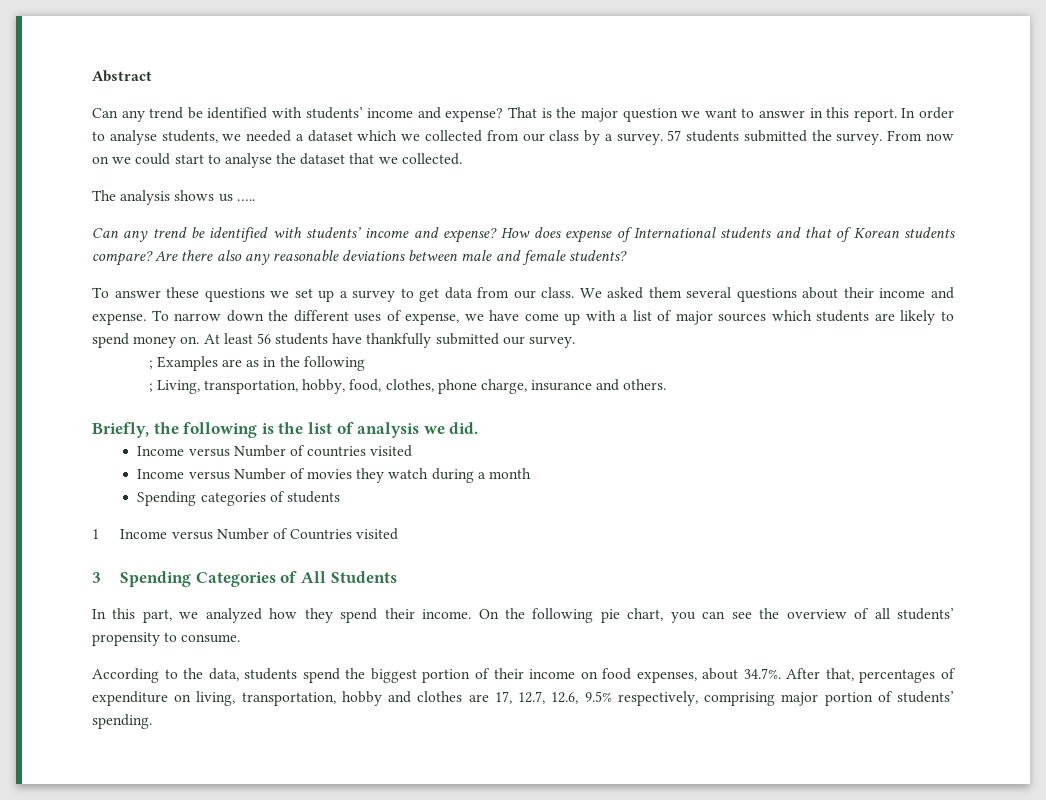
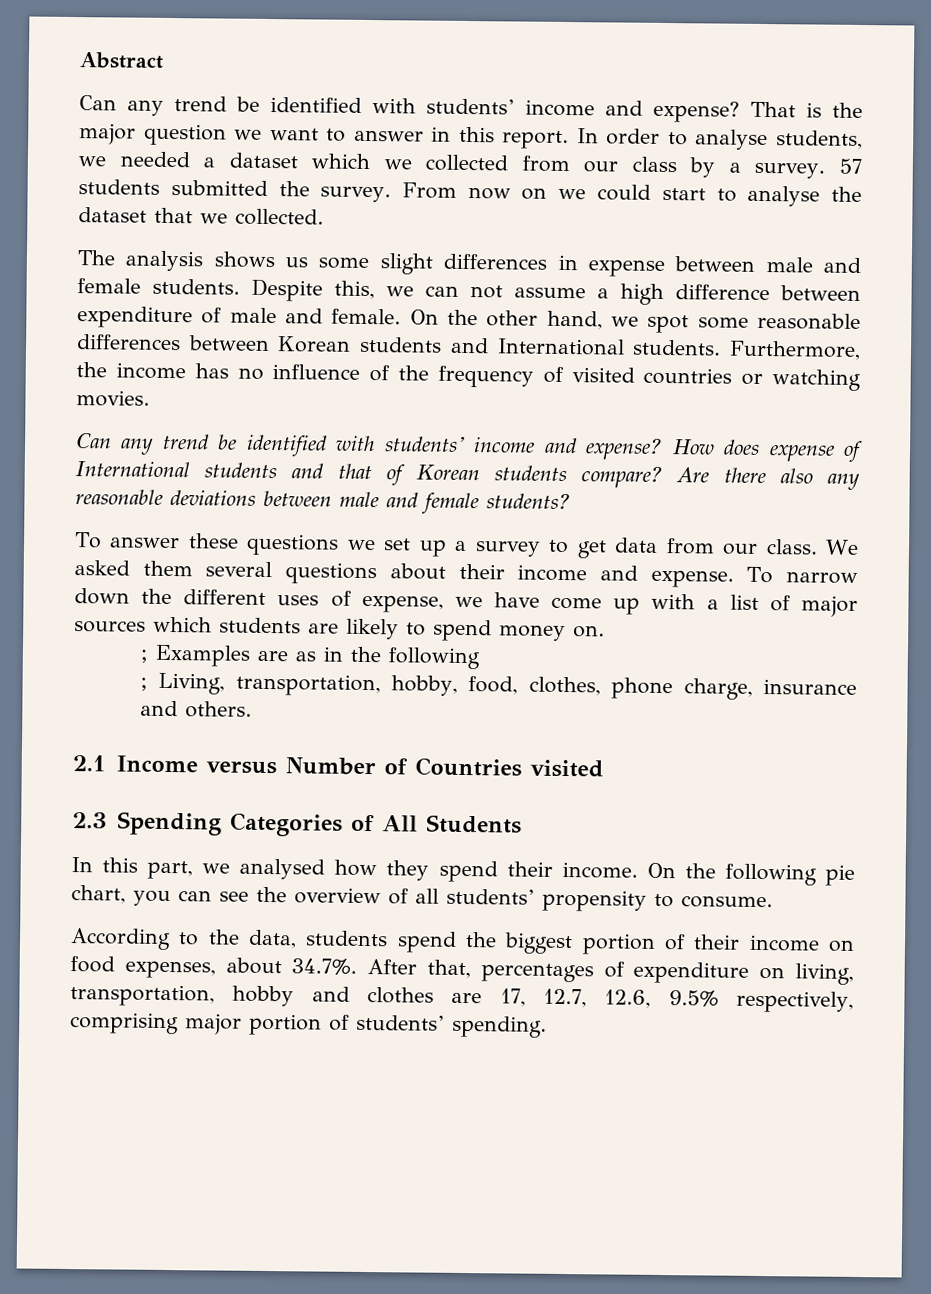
[236,199,255,201] ….. -> [318,253,862,277] [77,278,861,305] [77,306,862,334] [76,334,861,360] [76,362,862,391] [76,390,150,407] some slight differences in expense between male and female students. Despite this, we can not assume a high difference between expenditure of male and female. On the other hand, we spot some reasonable differences between Korean students and International students. Furthermore, the income has no influence of the frequency of visited countries or watching movies.
[203,333,576,348] At least 56 students have thankfully submitted our survey. -> (605, 631) none
[92,422,479,438] [137,445,413,457] [137,468,532,483] [137,491,340,506] [92,529,99,539] Briefly, the following is the list of analysis we did. // Income versus Number of countries visited // Income versus Number of movies they watch during a month // Spending categories of students // 1 -> [72,755,106,772] 2.1
[92,572,101,583] 3 -> [72,812,107,829] 2.3
[205,608,262,623] analyzed -> [239,858,326,880] analysed

